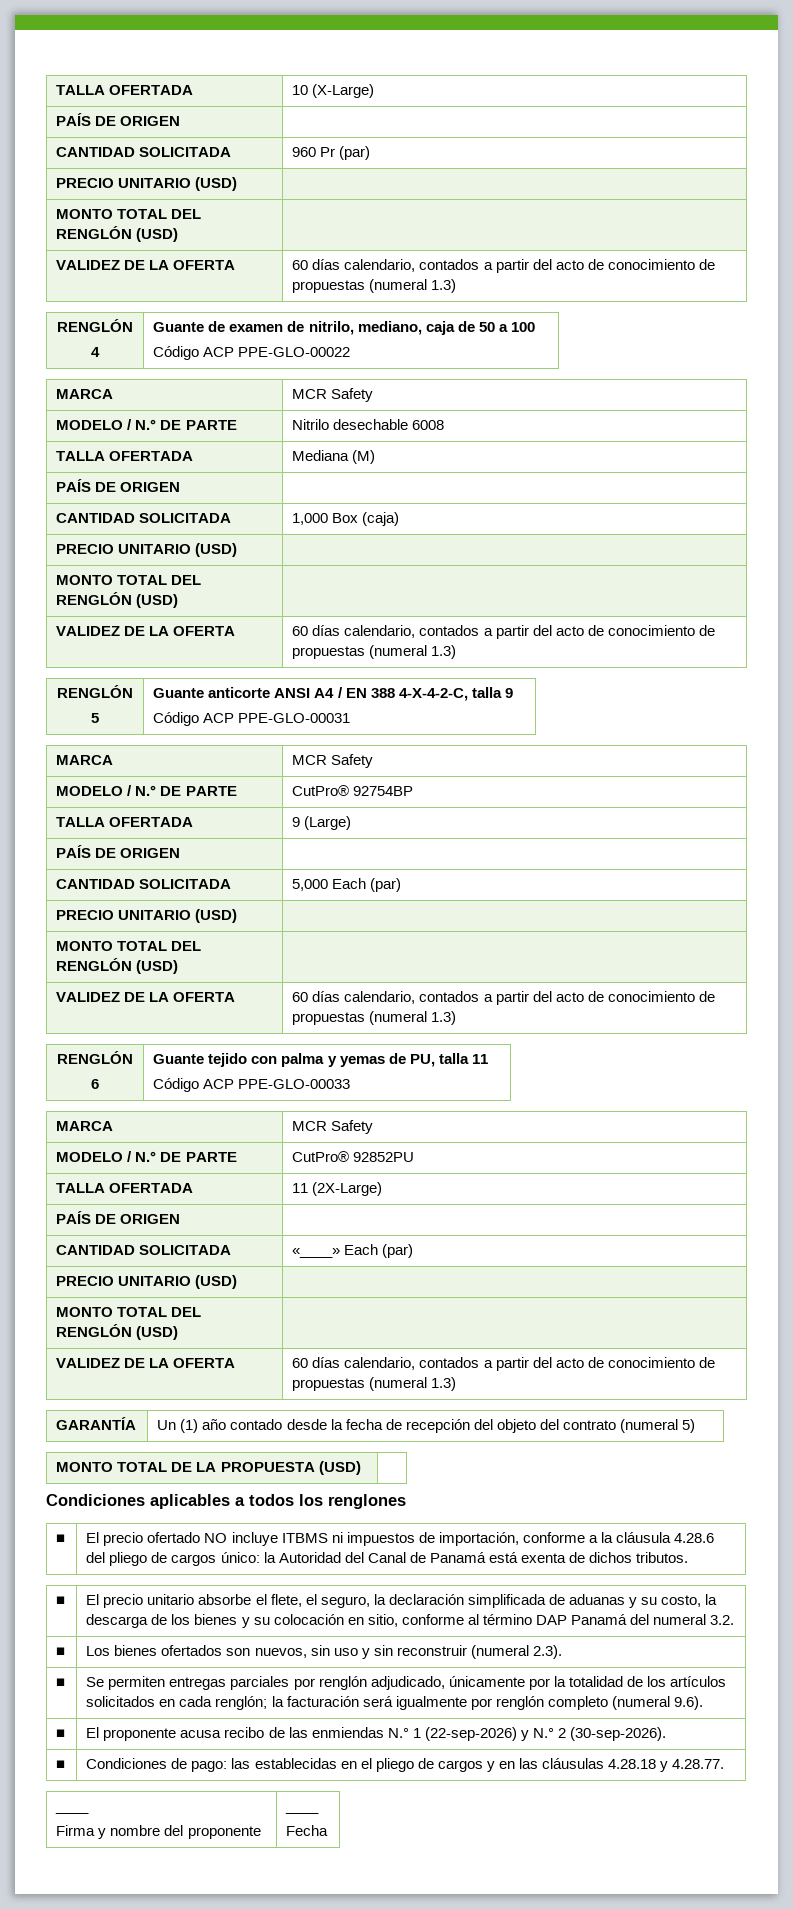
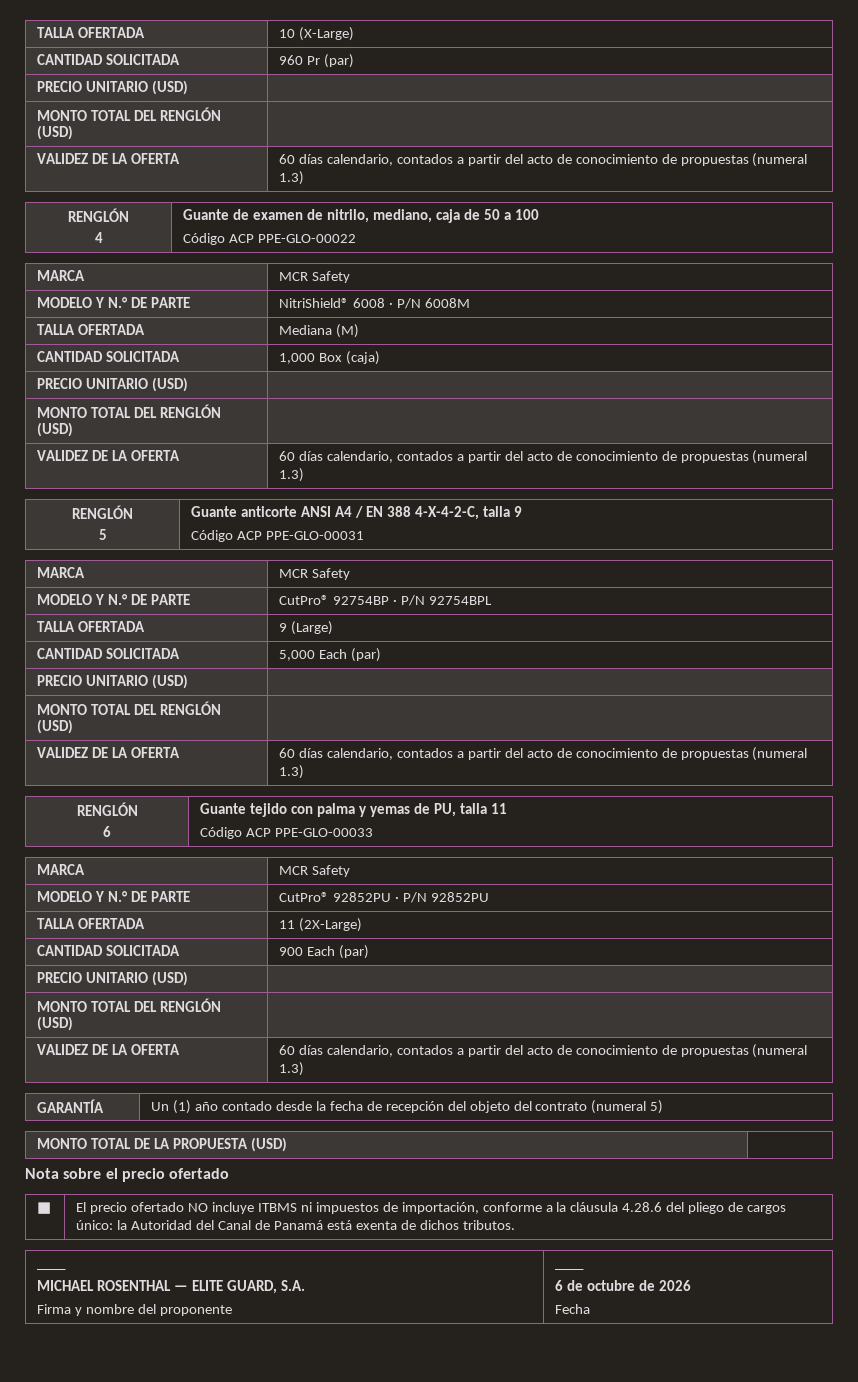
[56,113,181,126] // PAÍS DE ORIGEN | -> (355, 34) none
[127,419,237,430] [292,419,409,430] / N.° DE PARTE | Nitrilo desechable -> [95,297,191,308] [279,298,350,308] Y N.° DE PARTE | NitriShield®
(445, 425) none -> [389,298,471,309] · P/N 6008M
[56,479,181,492] // PAÍS DE ORIGEN | -> (360, 331) none
[127,785,133,796] / -> [95,594,105,605] Y
(414, 791) none -> [393,595,493,606] · P/N 92754BPL
[56,845,181,858] // PAÍS DE ORIGEN | -> (334, 628) none
[127,1151,133,1162] / -> [95,891,105,902] Y
(415, 1157) none -> [395,892,490,903] · P/N 92852PU
[56,1211,181,1224] [56,1245,232,1255] [292,1248,341,1258] // PAÍS DE ORIGEN | // CANTIDAD SOLICITADA | «____» -> [37,945,181,956] [279,947,304,956] // CANTIDAD SOLICITADA | 900
[46,1494,406,1509] Condiciones aplicables a todos los renglones -> [25,1168,230,1182] Nota sobre el precio ofertado
[56,1596,66,1605] [86,1594,718,1608] [86,1614,735,1628] [56,1647,66,1656] [86,1645,562,1659] [56,1678,66,1687] [86,1676,726,1690] [86,1696,703,1710] [56,1729,66,1738] [86,1727,666,1741] [56,1760,66,1769] [86,1758,725,1772] [55,1811,90,1814] ■ | El precio unitario absorbe el flete, el seguro, la declaración simplificada de aduanas y su costo, la descarga de los bienes y su colocación en sitio, conforme al término DAP Panamá del numeral 3.2. // ■ | Los bienes ofertados son nuevos, sin uso y sin reconstruir (numeral 2.3). // ■ | Se permiten entregas parciales por renglón adjudicado, únicamente por la totalidad de los artículos solicitados en cada renglón; la facturación será igualmente por renglón completo (numeral 9.6). // ■ | El proponente acusa recibo de las enmiendas N.° 1 (22-sep-2026) y N.° 2 (30-sep-2026). // ■ | Condiciones de pago: las establecidas en el pliego de cargos y en las cláusulas 4.28.18 y 4.28.77. // ____ -> [37,1268,67,1270] [37,1280,306,1294] ____ // MICHAEL ROSENTHAL — ELITE GUARD, S.A.
(320, 1812) none -> [555,1280,692,1291] // 6 de octubre de 2026

